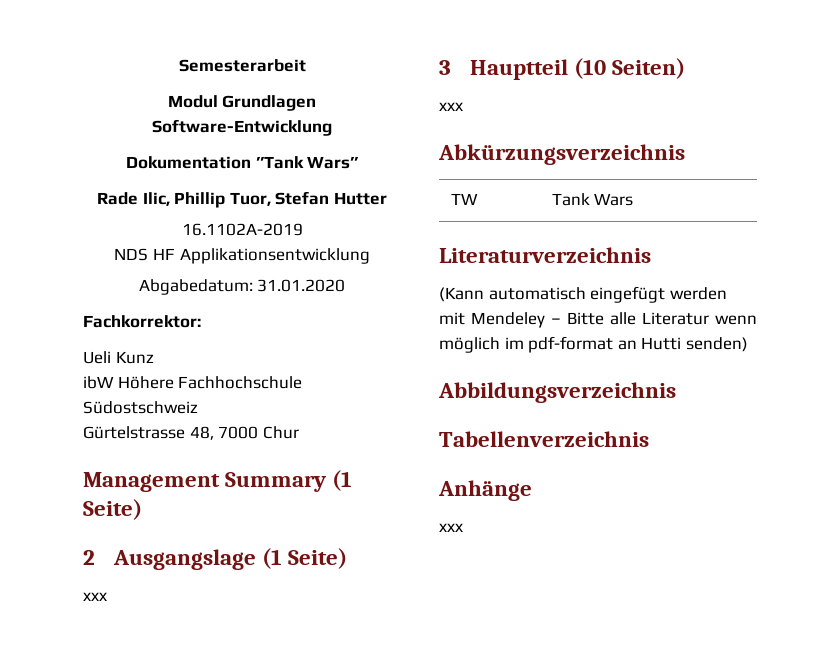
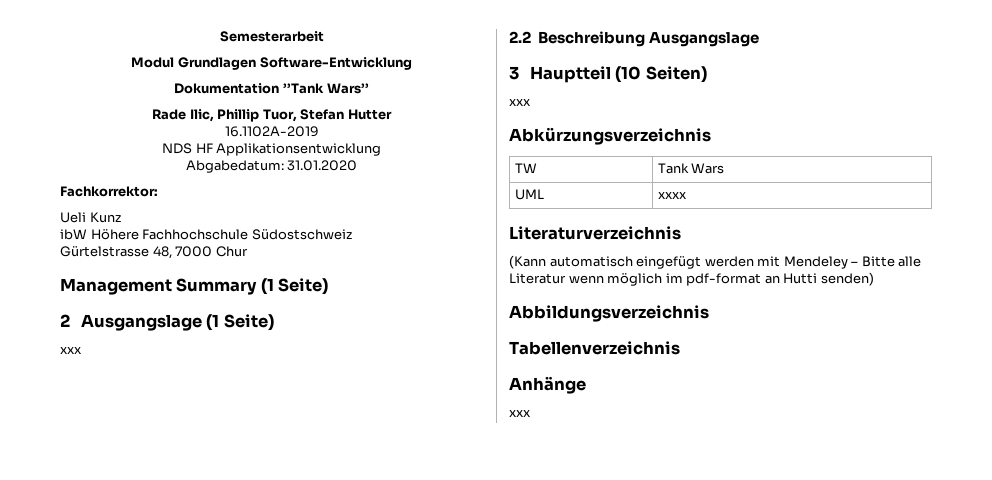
(107, 596) none -> [509,31,759,47] // 2.2 Beschreibung Ausgangslage
(634, 199) none -> [514,189,544,200] [657,192,687,199] // UML | xxxx

